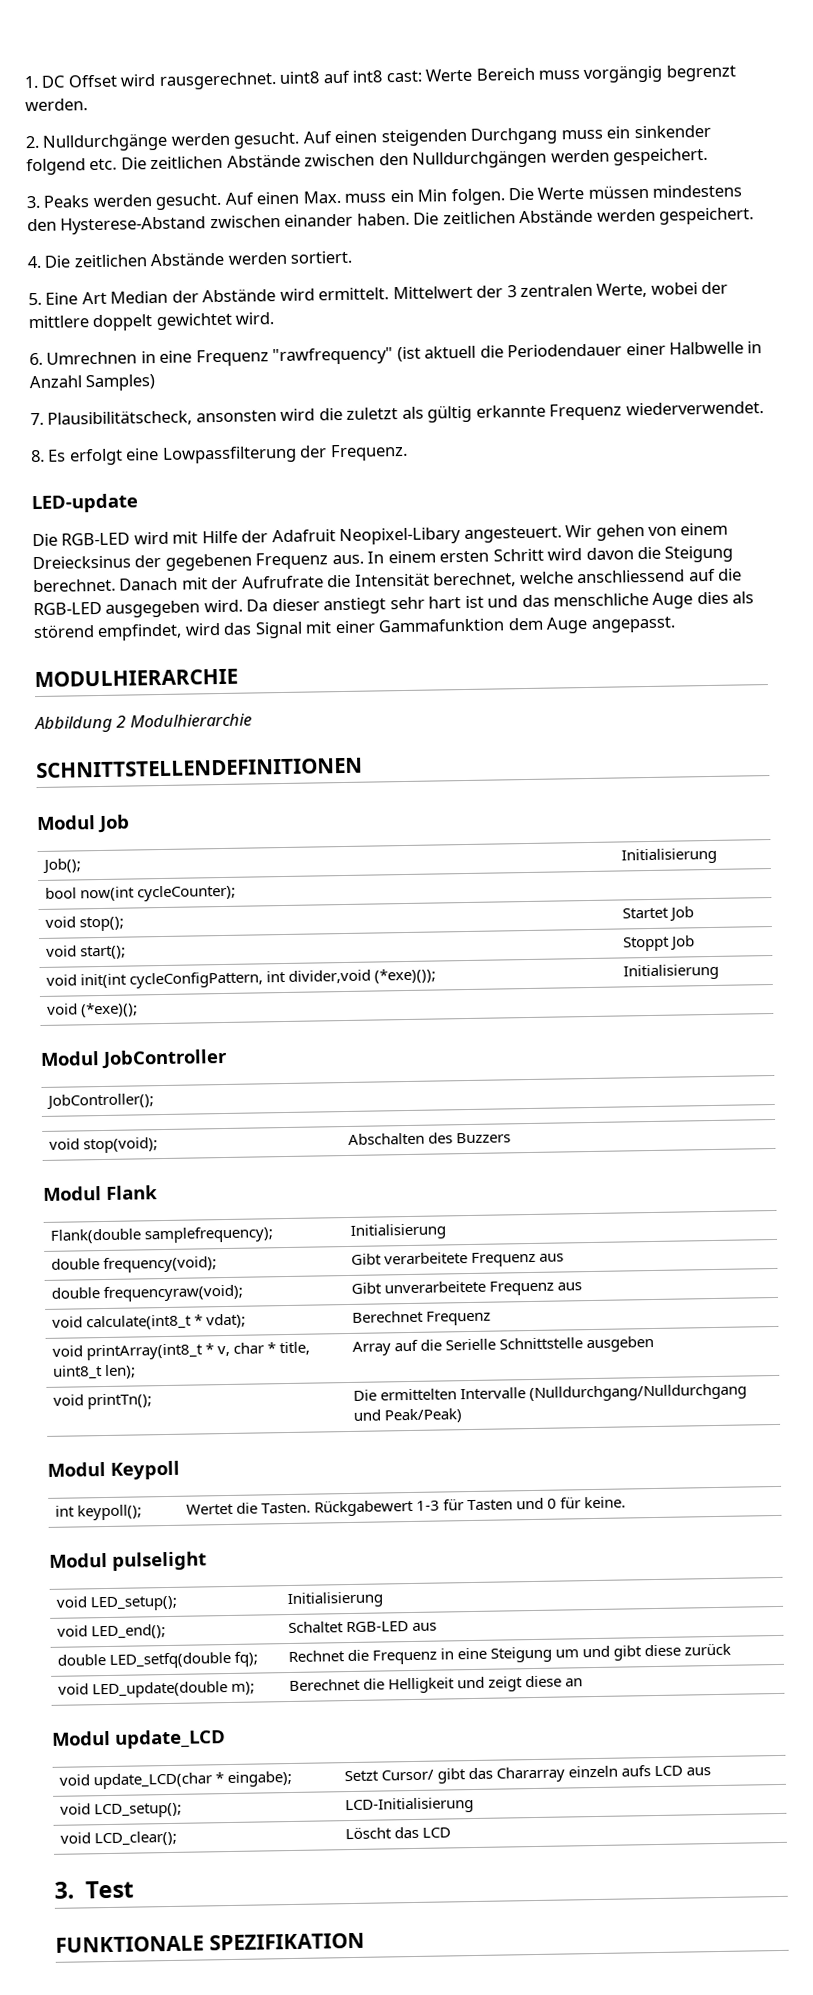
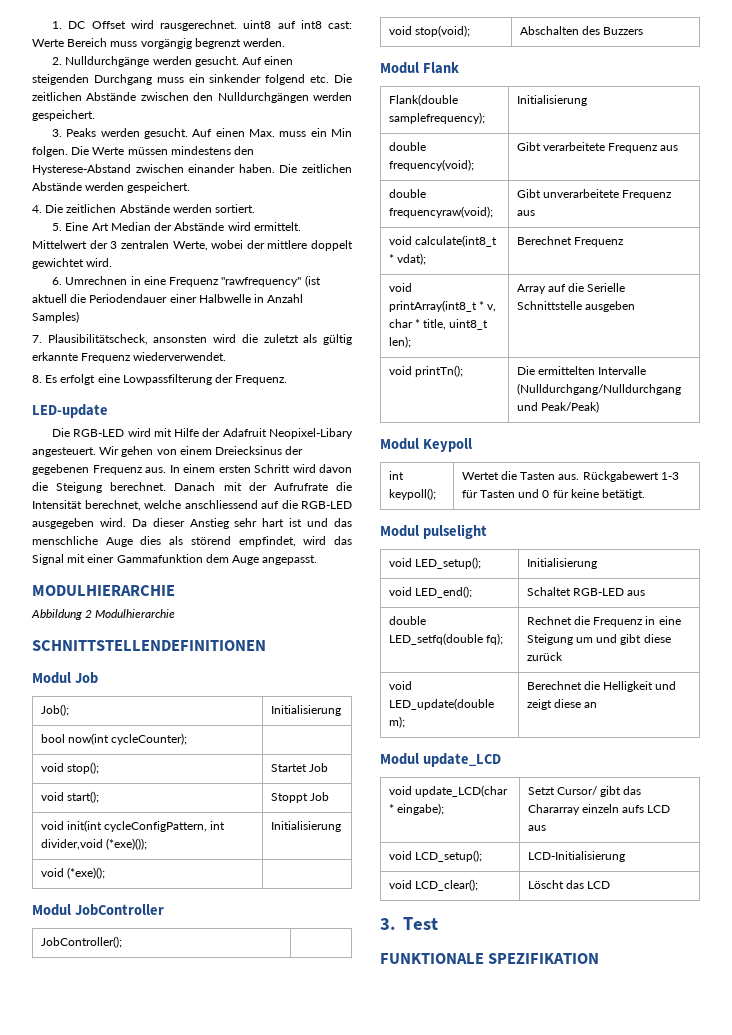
[323,597,387,615] anstiegt -> [189,518,229,529] Anstieg
[260,1502,311,1514] Tasten. -> [520,472,580,480] Tasten aus.
[584,1496,627,1509] keine. -> [570,489,646,500] keine betätigt.

